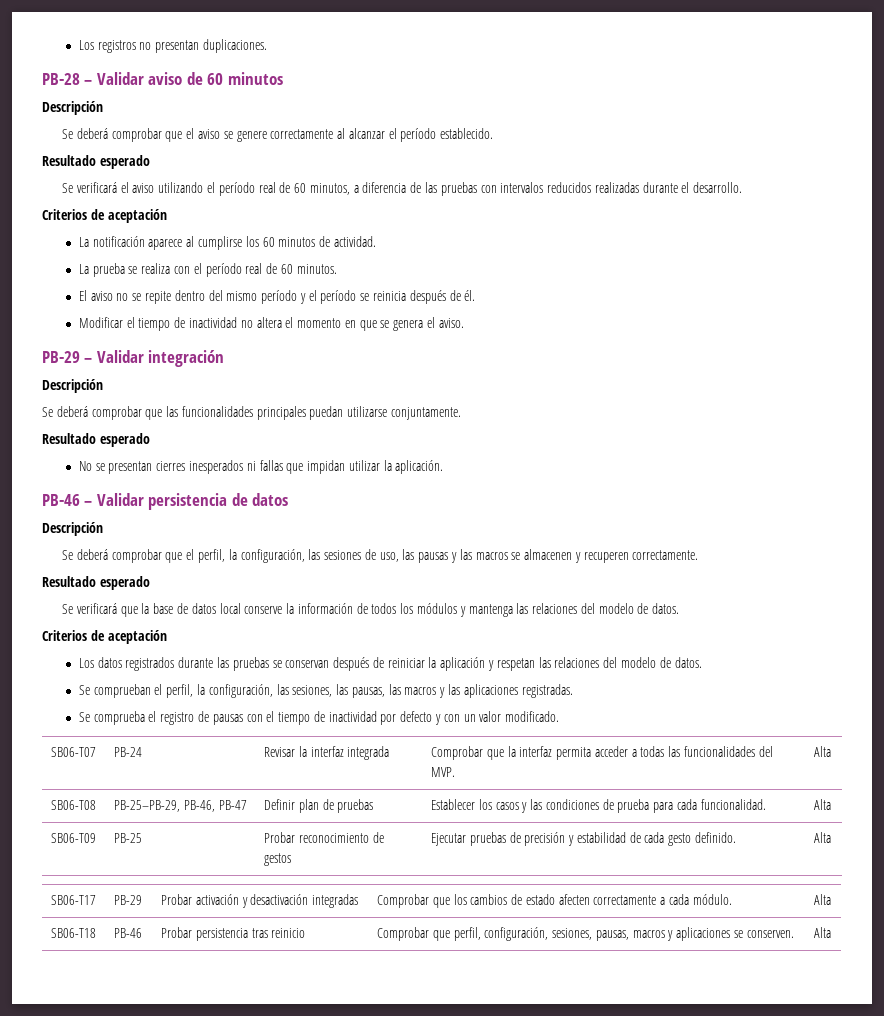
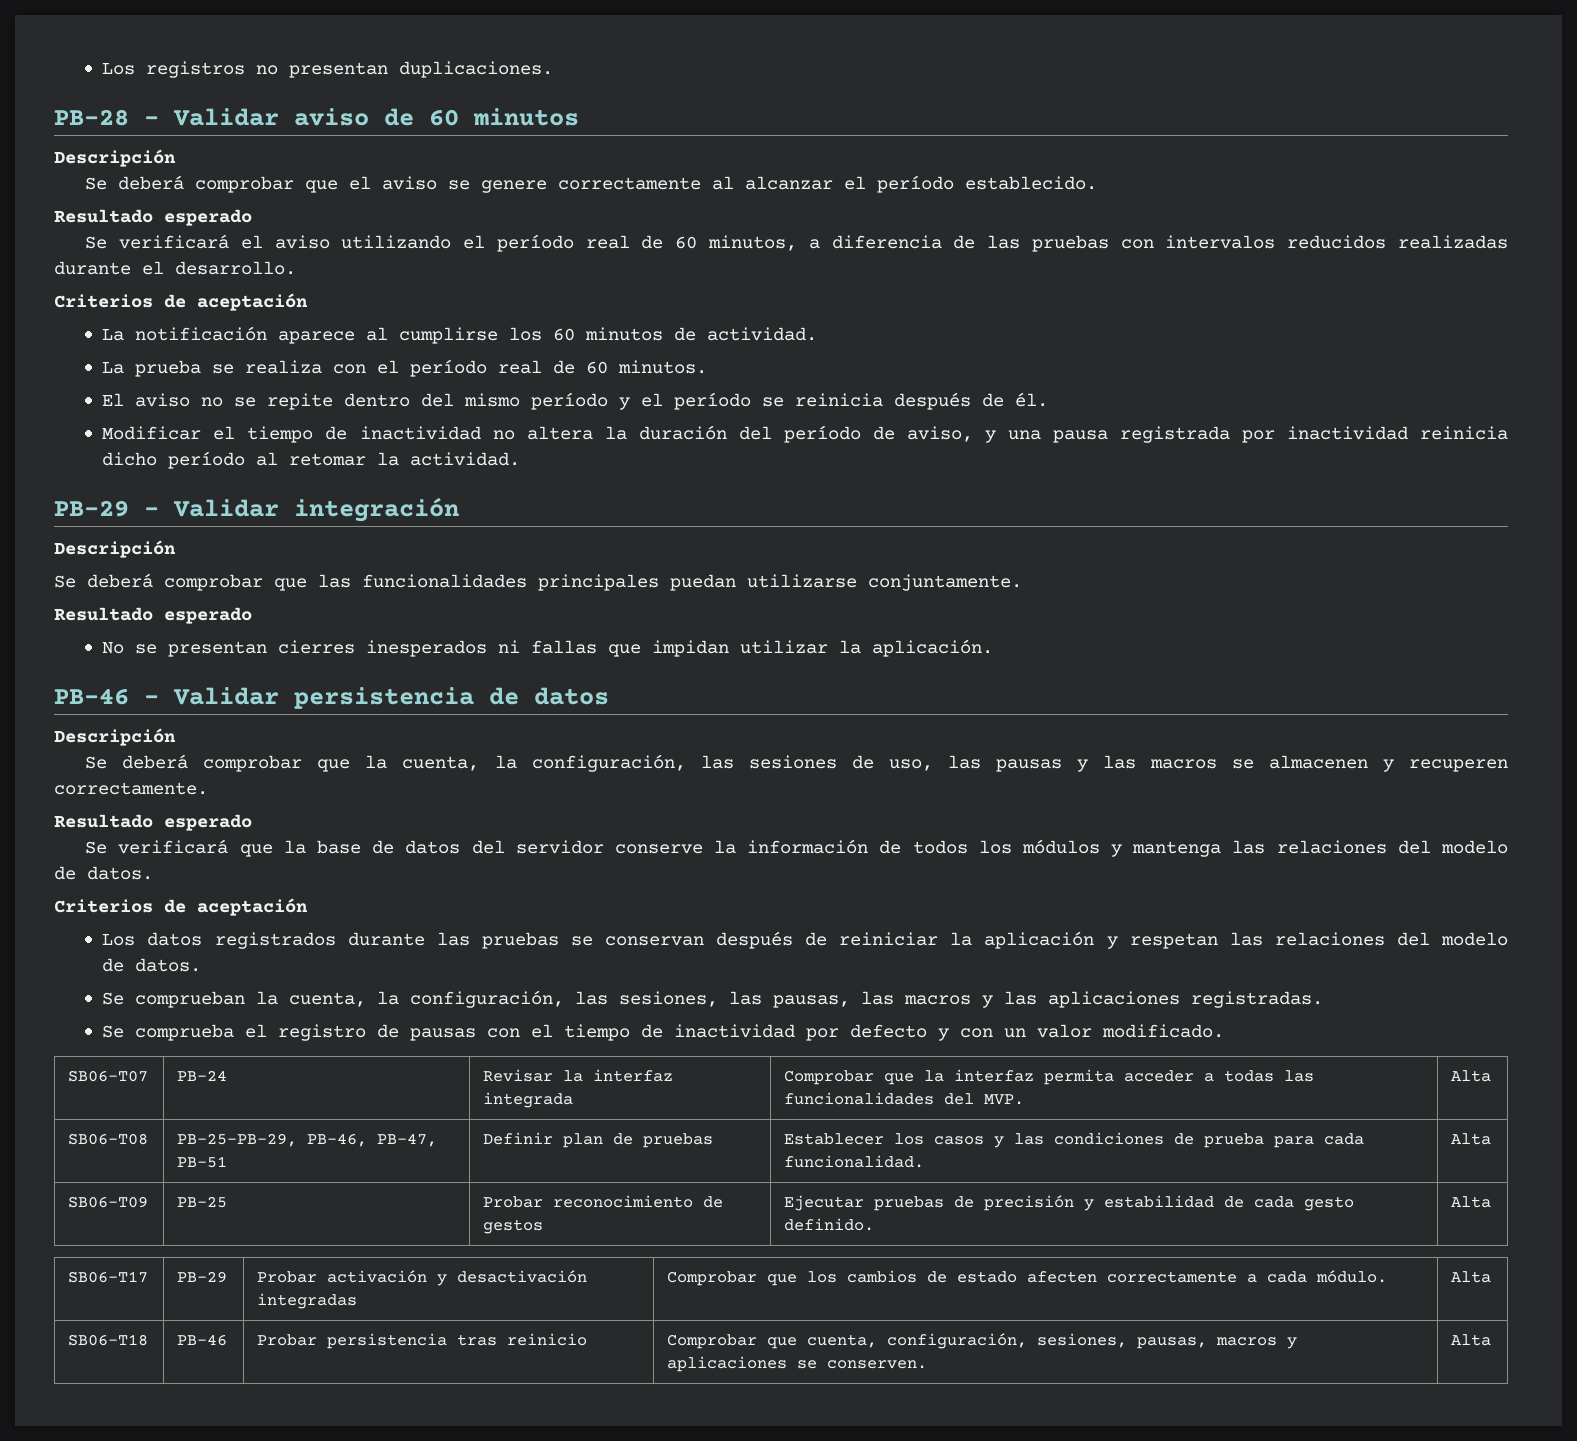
[285,317,464,331] el momento en que se genera el aviso. -> [604,425,1508,443] [102,451,521,469] la duración del período de aviso, y una pausa registrada por inactividad reinicia dicho período al retomar la actividad.
[186,549,225,563] el perfil, -> [365,755,480,771] la cuenta,
[219,603,241,614] local -> [471,840,604,854] del servidor
[154,684,194,698] el perfil, -> [256,991,367,1007] la cuenta,
[218,800,247,810] PB-47 -> [377,1133,438,1147] [177,1156,228,1168] PB-47, PB-51
[453,927,481,941] perfil, -> [807,1334,878,1348] cuenta,

